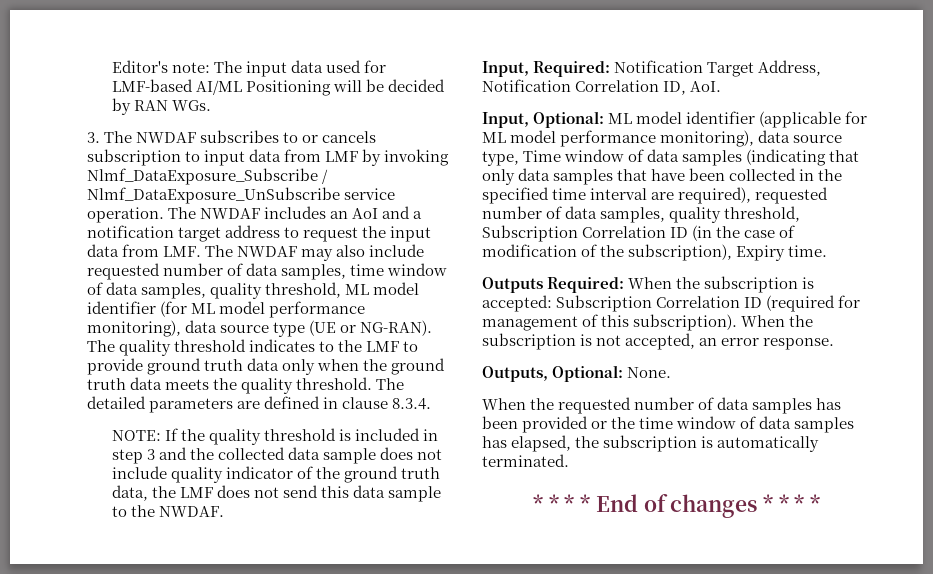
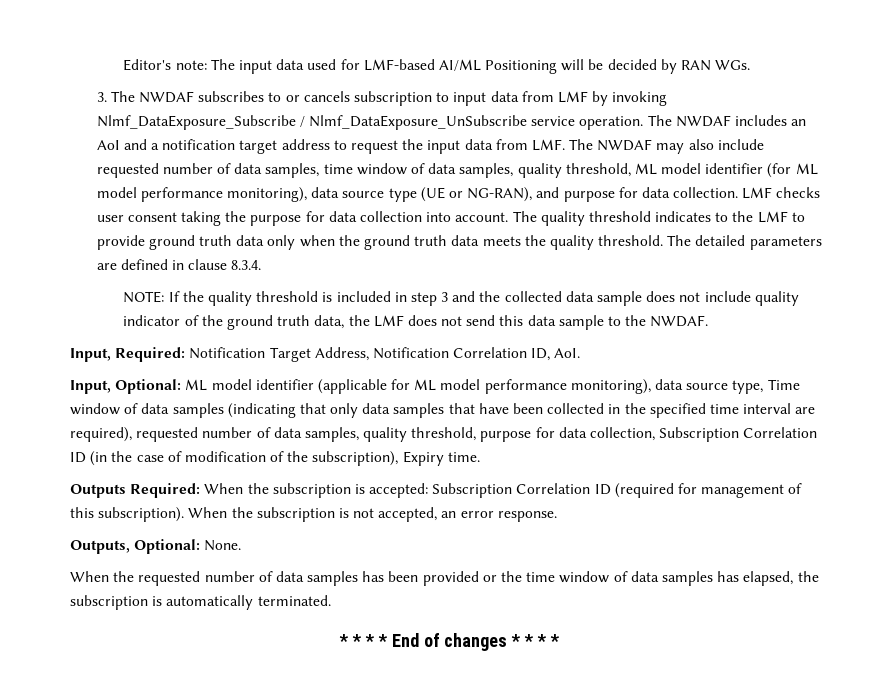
[360,320,433,336] NG-RAN). -> [467,187,821,202] [96,211,509,226] NG-RAN), and purpose for data collection. LMF checks user consent taking the purpose for data collection into account.
(801, 214) none -> [480,427,656,442] purpose for data collection,

